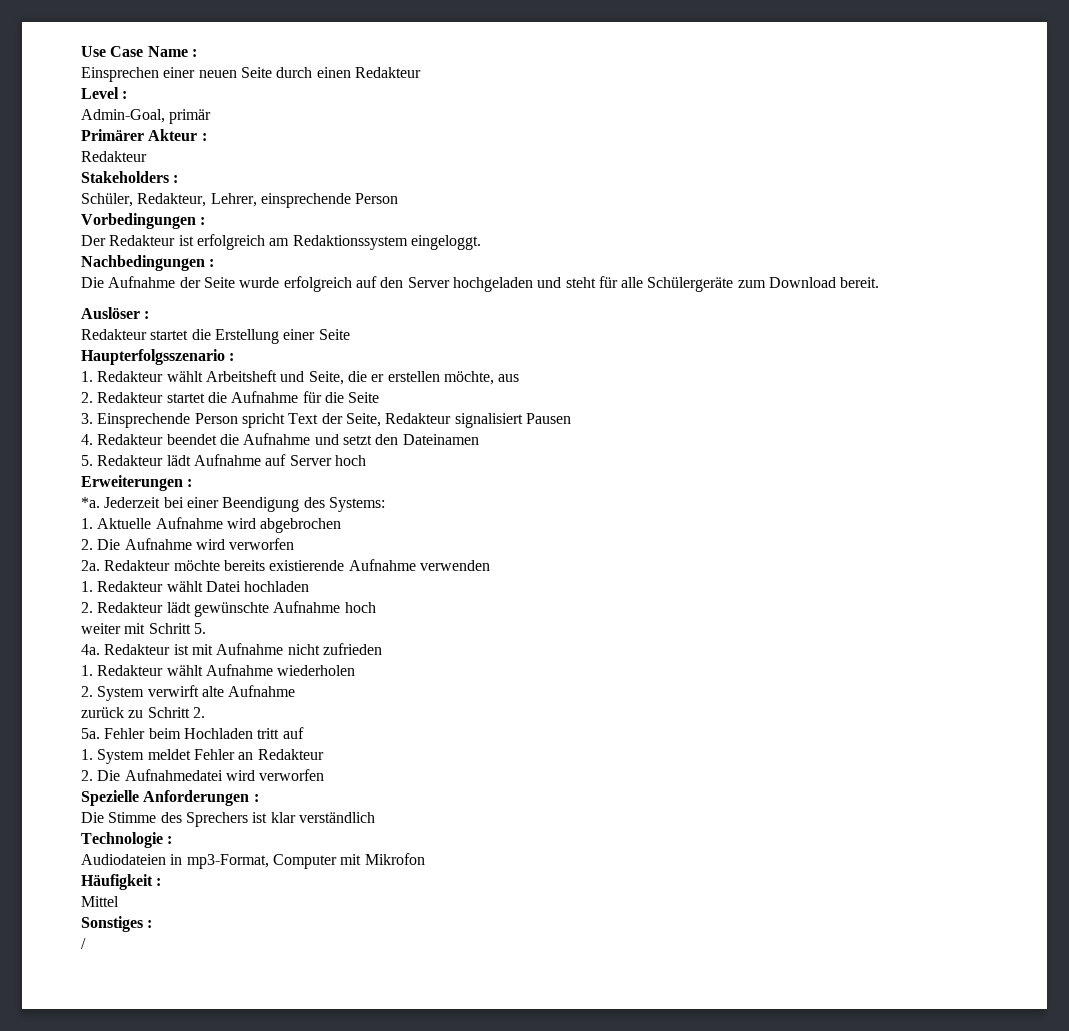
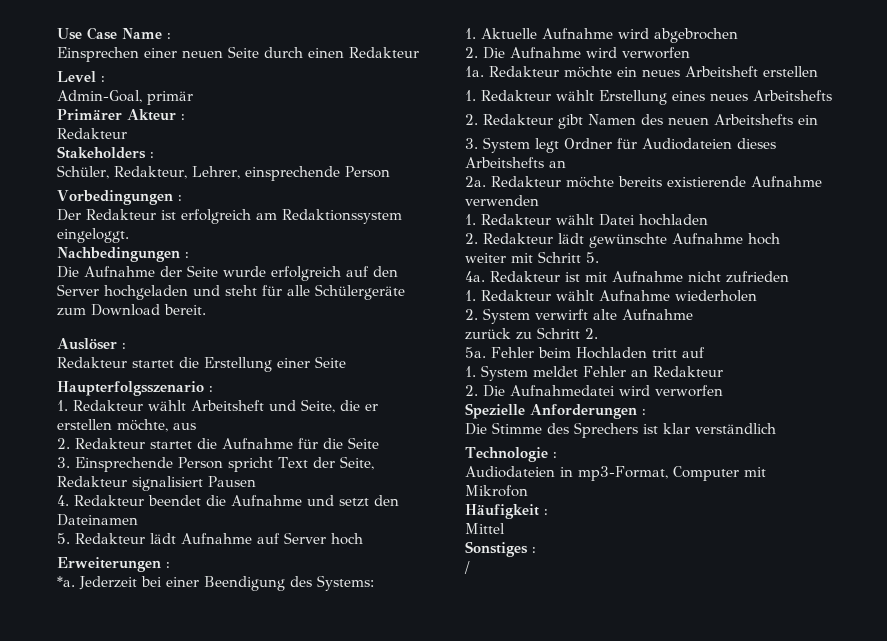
(295, 544) none -> [465,66,818,78] [465,90,832,105] [465,114,818,129] [465,137,776,153] [465,157,566,168] // 1a. Redakteur möchte ein neues Arbeitsheft erstellen // 1. Redakteur wählt Erstellung eines neues Arbeitshefts // 2. Redakteur gibt Namen des neuen Arbeitshefts ein // 3. System legt Ordner für Audiodateien dieses Arbeitshefts an

